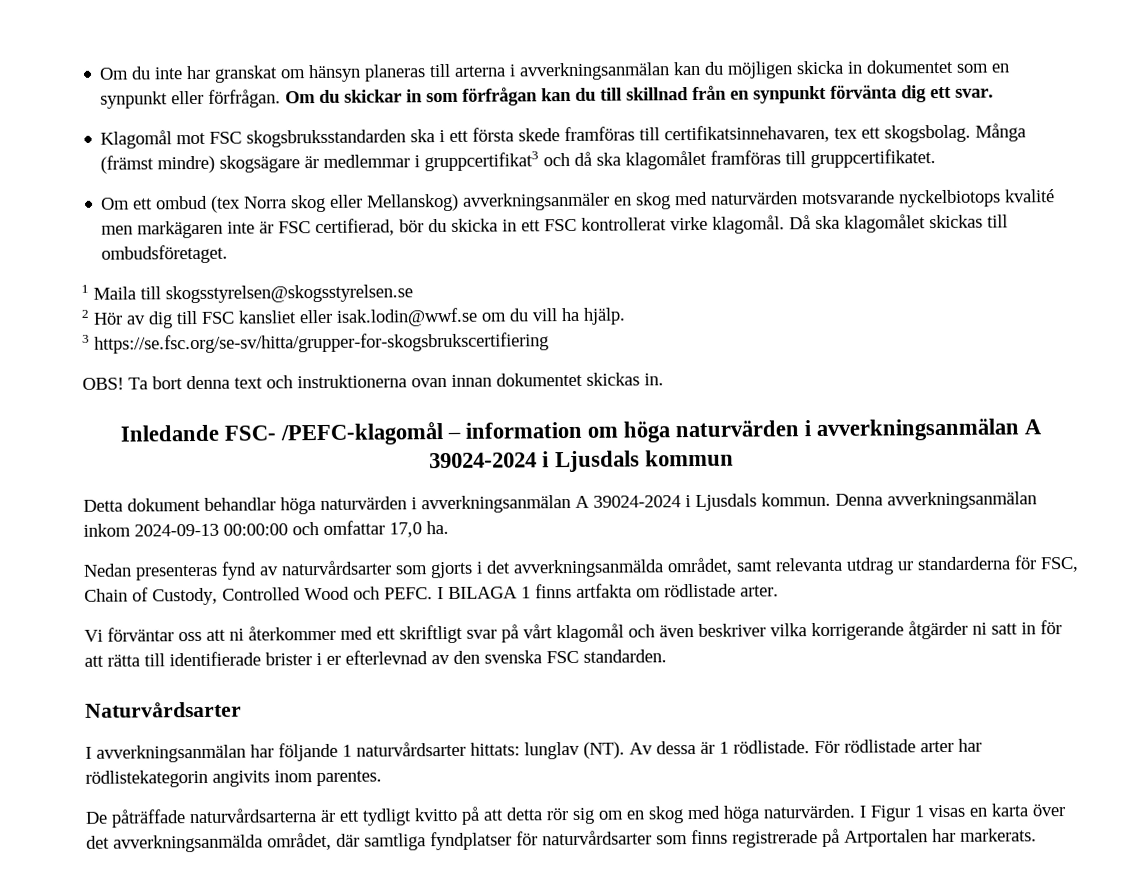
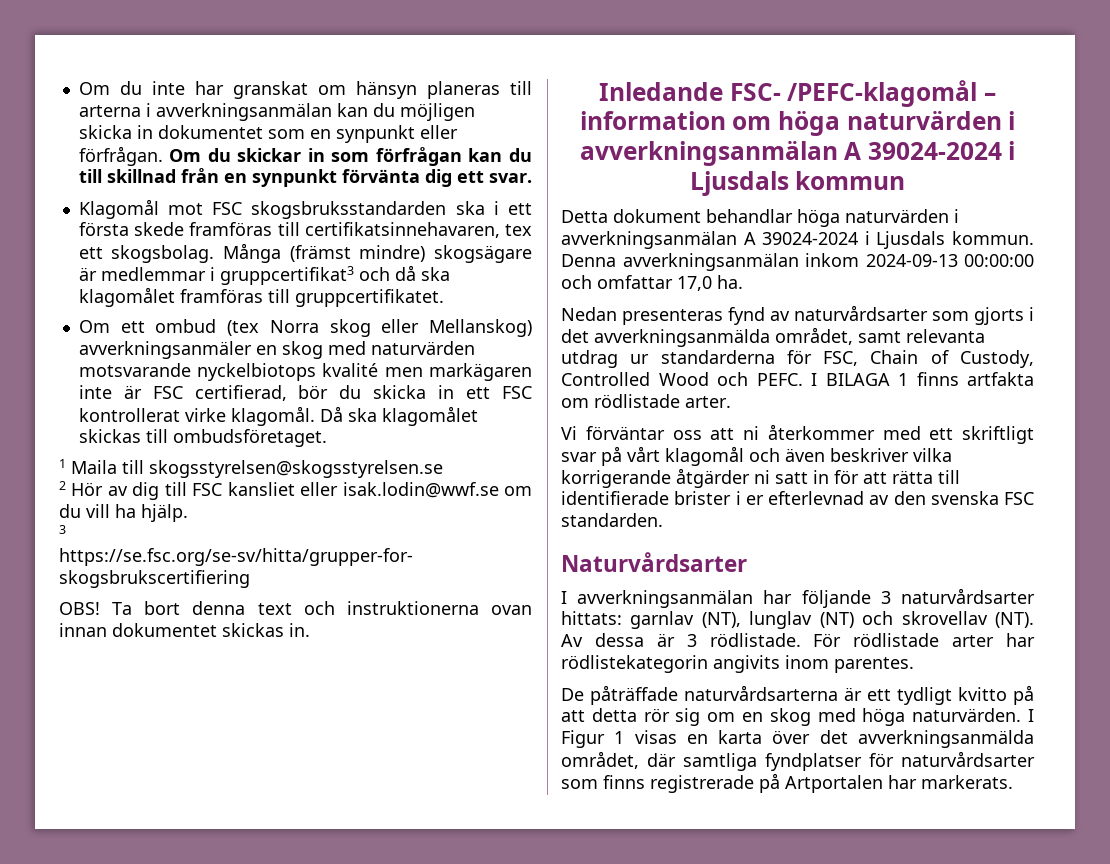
[342,744,352,757] 1 -> [880,591,891,604] 3
[524,741,580,760] lunglav -> [630,611,988,629] garnlav (NT), lunglav (NT) och skrovellav
[719,741,729,754] 1 -> [686,634,697,647] 3

